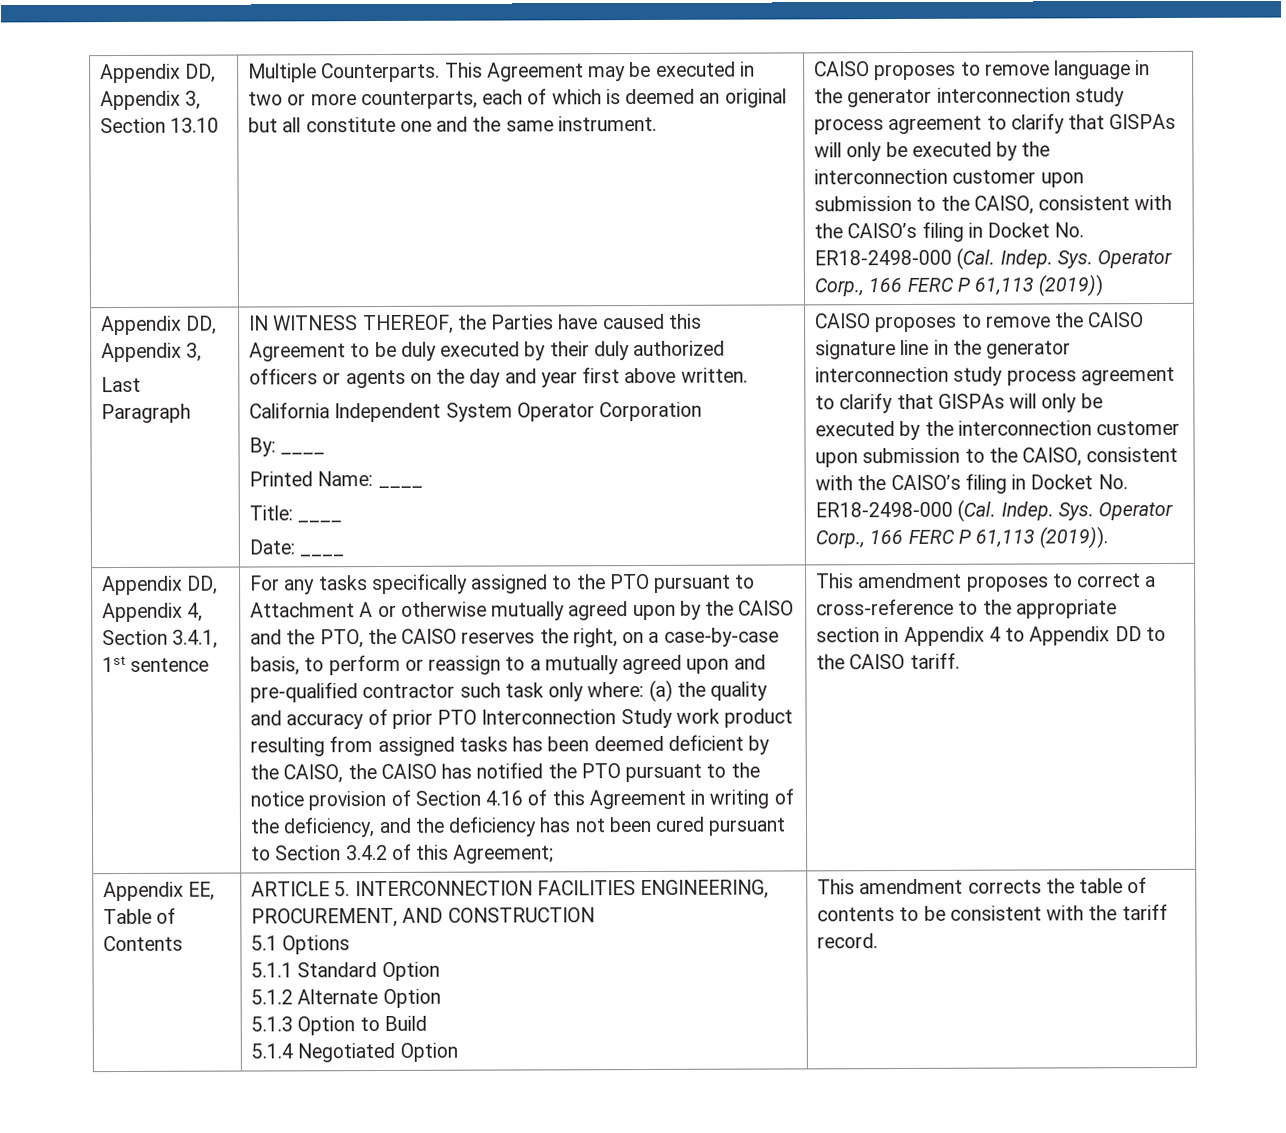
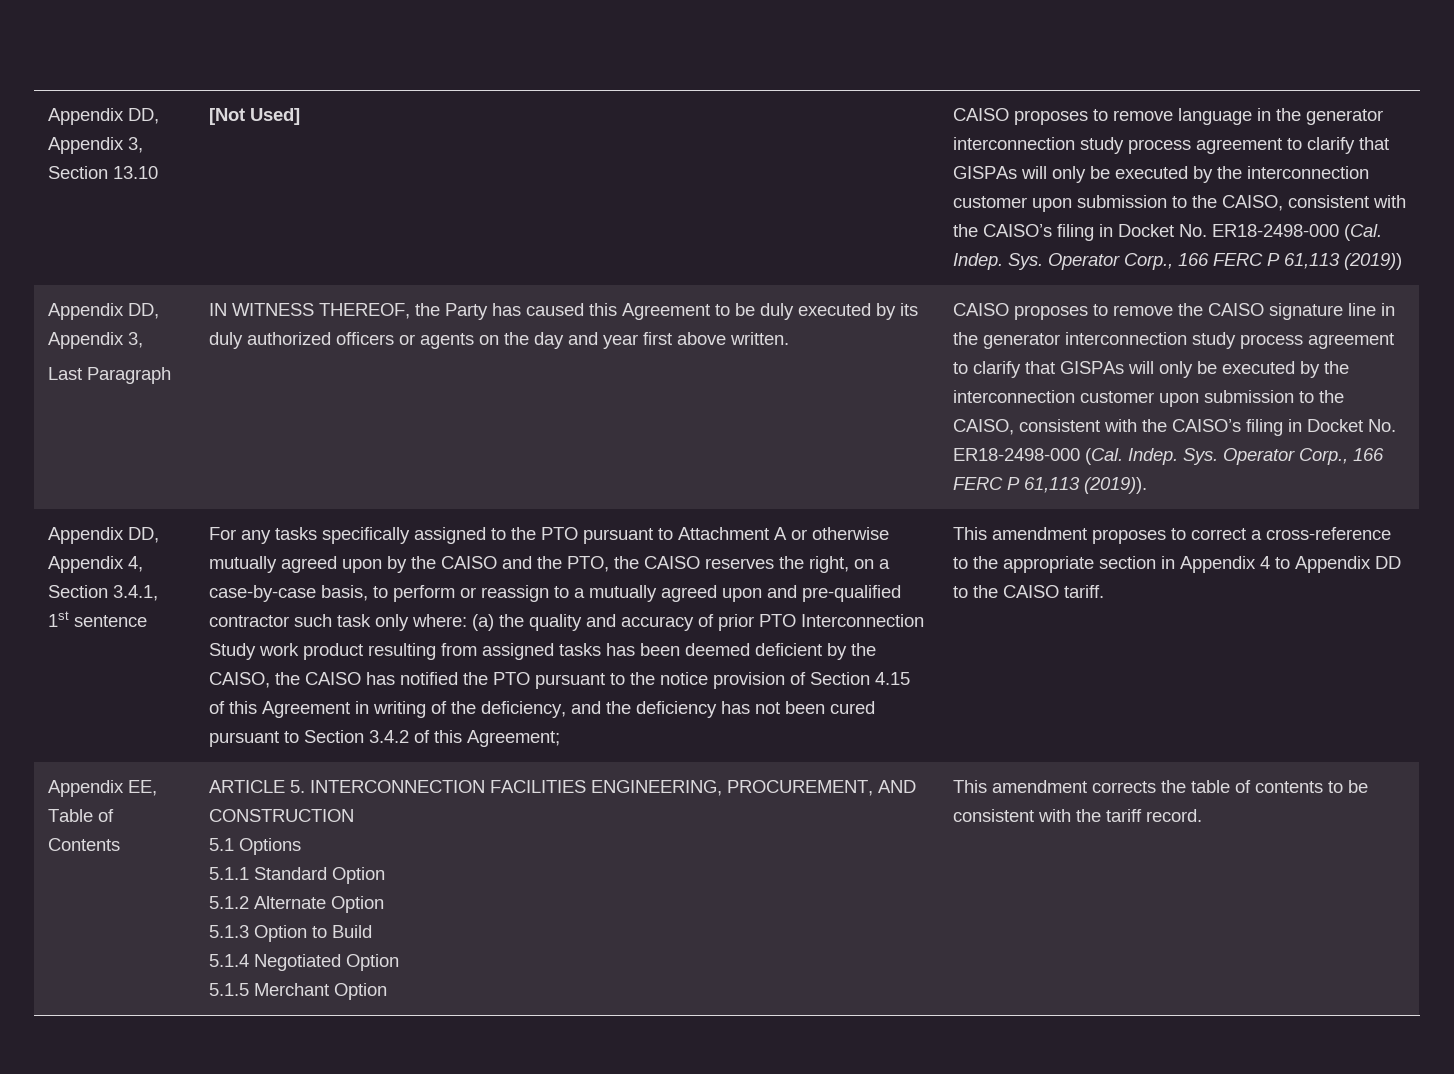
[248,61,755,83] [248,88,787,110] [248,115,657,133] Multiple Counterparts. This Agreement may be executed in two or more counterparts, each of which is deemed an original but all constitute one and the same instrument. -> [208,108,300,125] [Not Used]
[491,314,599,330] Parties have -> [444,303,521,320] Party has
[549,341,590,357] their -> [899,303,918,316] its
[249,401,703,423] [249,437,326,457] [249,471,423,489] [249,505,343,523] [249,539,345,557] // California Independent System Operator Corporation // By: ____ // Printed Name: ____ // Title: ____ // Date: ____ -> (789, 338) none
[485,790,524,806] 4.16 -> [874,672,910,685] 4.15
(458, 1052) none -> [208,983,387,1000] // 5.1.5 Merchant Option

